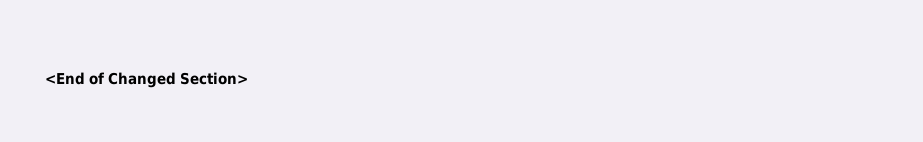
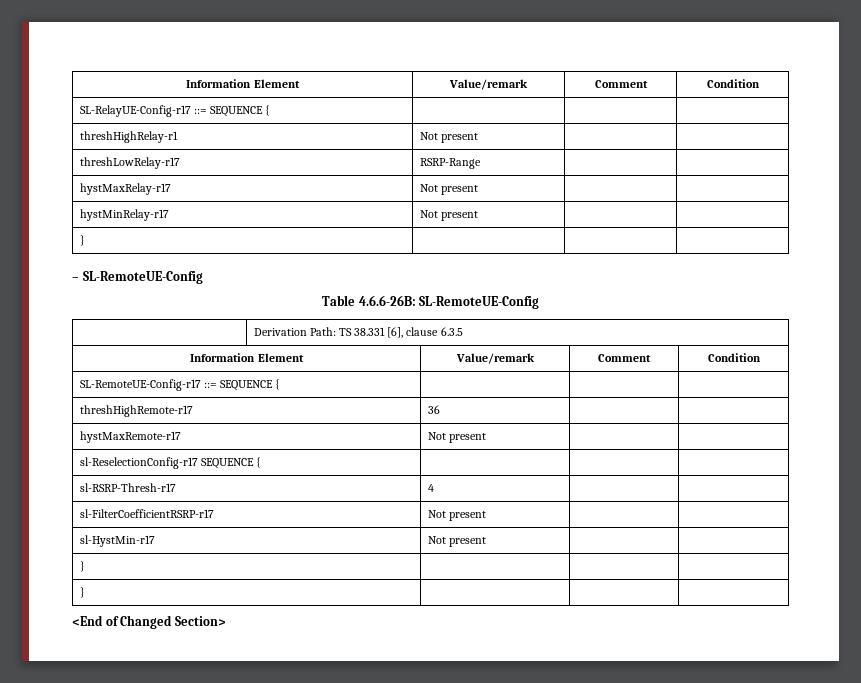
(45, 78) none -> [186,79,300,88] [449,79,528,90] [594,80,648,88] [706,79,760,88] [79,105,271,117] [79,131,178,143] [419,132,478,143] [79,157,180,169] [419,158,481,169] [79,183,171,195] [419,184,478,195] [79,209,169,221] [419,210,478,221] [79,235,85,246] [72,271,203,284] [321,295,540,309] [253,327,463,338] [190,353,304,362] [455,353,535,364] [598,354,651,362] [707,353,761,362] [79,379,281,391] [79,405,193,417] [427,405,440,414] [79,431,181,443] [427,432,486,443] [79,457,262,469] [79,483,176,492] [427,484,434,492] [79,509,214,518] [427,510,486,521] [79,535,155,547] [427,536,486,547] [79,561,85,572] [79,587,85,598] Information Element | Value/remark | Comment | Condition // SL-RelayUE-Config-r17 ::= SEQUENCE { | | | // threshHighRelay-r1 | Not present | | // threshLowRelay-r17 | RSRP-Range | | // hystMaxRelay-r17 | Not present | | // hystMinRelay-r17 | Not present | | // } | | | // – SL-RemoteUE-Config // Table 4.6.6-26B: SL-RemoteUE-Config // | Derivation Path: TS 38.331 [6], clause 6.3.5 // Information Element | Value/remark | Comment | Condition // SL-RemoteUE-Config-r17 ::= SEQUENCE { | | | // threshHighRemote-r17 | 36 | | // hystMaxRemote-r17 | Not present | | // sl-ReselectionConfig-r17 SEQUENCE { | | | // sl-RSRP-Thresh-r17 | 4 | | // sl-FilterCoefficientRSRP-r17 | Not present | | // sl-HystMin-r17 | Not present | | // } | | | // } | | | //

